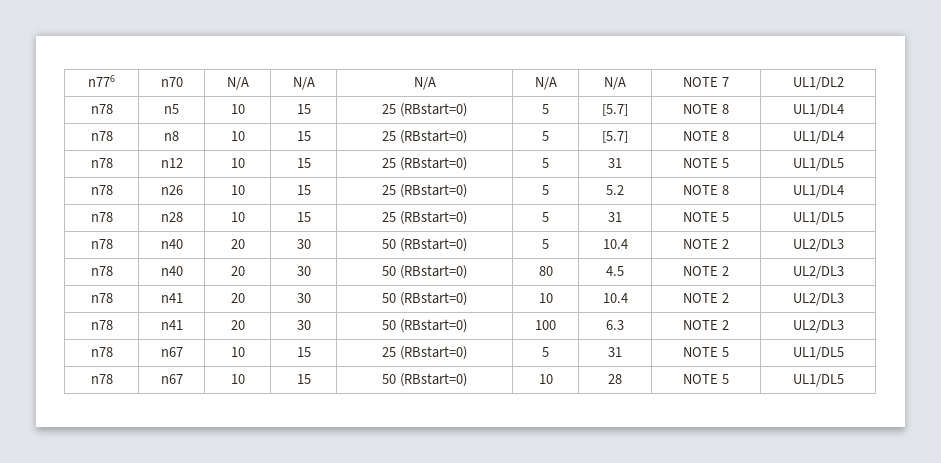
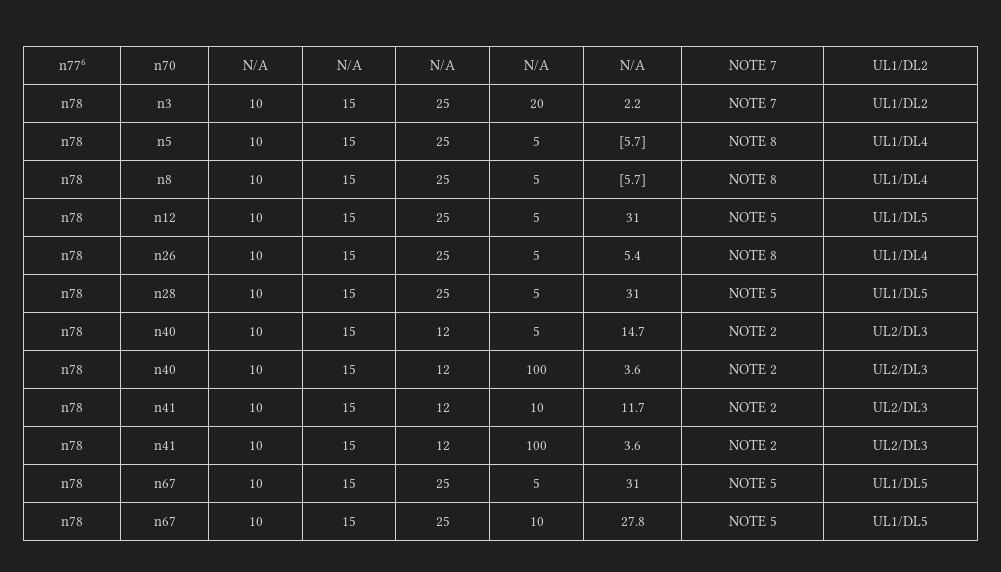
(844, 83) none -> [61,98,83,108] [157,99,172,108] [248,99,263,108] [342,98,356,108] [435,98,450,109] [529,99,544,109] [624,99,641,109] [728,97,777,109] [873,98,928,109] // n78 | n3 | 10 | 15 | 25 | 20 | 2.2 | NOTE 7 | UL1/DL2
[399,103,467,117] (RBstart=0) -> (450, 141) none
[399,130,467,144] (RBstart=0) -> (450, 179) none
[399,157,467,171] (RBstart=0) -> (450, 217) none
[399,184,467,198] [542,185,549,195] [606,185,624,195] (RBstart=0) | 5 | 5.2 -> [533,250,540,260] [624,250,641,260] | 5 | 5.4
[399,211,467,225] (RBstart=0) -> (450, 293) none
[230,239,245,249] [296,239,311,249] [382,238,467,252] [542,239,549,249] [602,239,628,249] 20 | 30 | 50 (RBstart=0) | 5 | 10.4 -> [248,327,263,336] [342,326,356,336] [435,327,450,337] [533,326,540,336] [620,326,645,336] 10 | 15 | 12 | 5 | 14.7
[230,266,245,276] [296,266,311,276] [382,265,467,279] [538,266,553,276] [606,266,624,276] [683,266,729,276] [792,266,844,279] [90,293,113,303] [160,293,183,303] [230,293,245,303] [296,293,311,303] [382,292,467,306] [538,293,553,303] [602,293,628,303] [683,293,729,303] [792,293,844,306] [90,320,113,330] [160,320,183,330] [230,320,245,330] [296,320,311,330] [382,319,467,333] [535,320,556,330] [606,320,624,330] 20 | 30 | 50 (RBstart=0) | 80 | 4.5 | NOTE 2 | UL2/DL3 // n78 | n41 | 20 | 30 | 50 (RBstart=0) | 10 | 10.4 | NOTE 2 | UL2/DL3 // n78 | n41 | 20 | 30 | 50 (RBstart=0) | 100 | 6.3 -> [248,365,263,374] [342,364,356,374] [435,365,450,375] [526,365,547,374] [624,365,641,374] [728,363,777,375] [873,364,928,375] [61,402,83,412] [153,403,176,412] [248,403,263,412] [342,402,356,412] [435,403,450,413] [529,403,544,412] [620,402,645,412] [728,401,777,413] [873,402,928,413] [61,440,83,450] [153,441,176,450] [248,441,263,450] [342,440,356,450] [435,441,450,451] [526,441,547,450] [624,441,641,450] 10 | 15 | 12 | 100 | 3.6 | NOTE 2 | UL2/DL3 // n78 | n41 | 10 | 15 | 12 | 10 | 11.7 | NOTE 2 | UL2/DL3 // n78 | n41 | 10 | 15 | 12 | 100 | 3.6
[399,346,467,360] (RBstart=0) -> (450, 483) none
[382,373,467,387] [538,374,553,384] [608,374,622,384] 50 (RBstart=0) | 10 | 28 -> [435,516,450,527] [529,517,544,526] [620,516,645,527] 25 | 10 | 27.8

